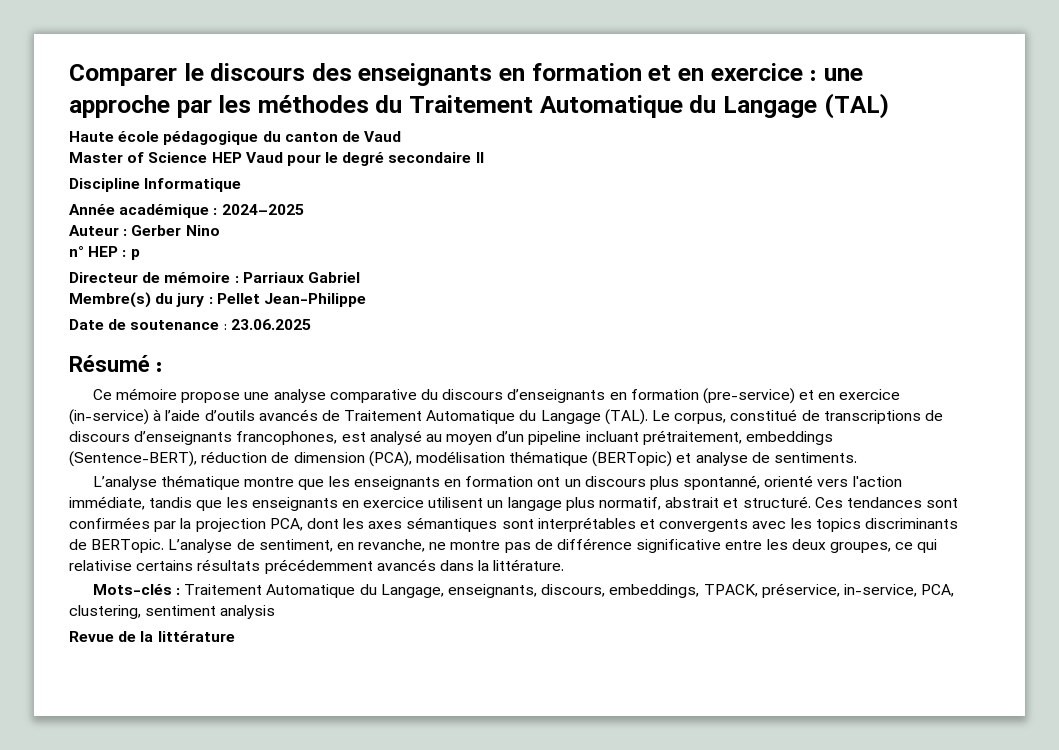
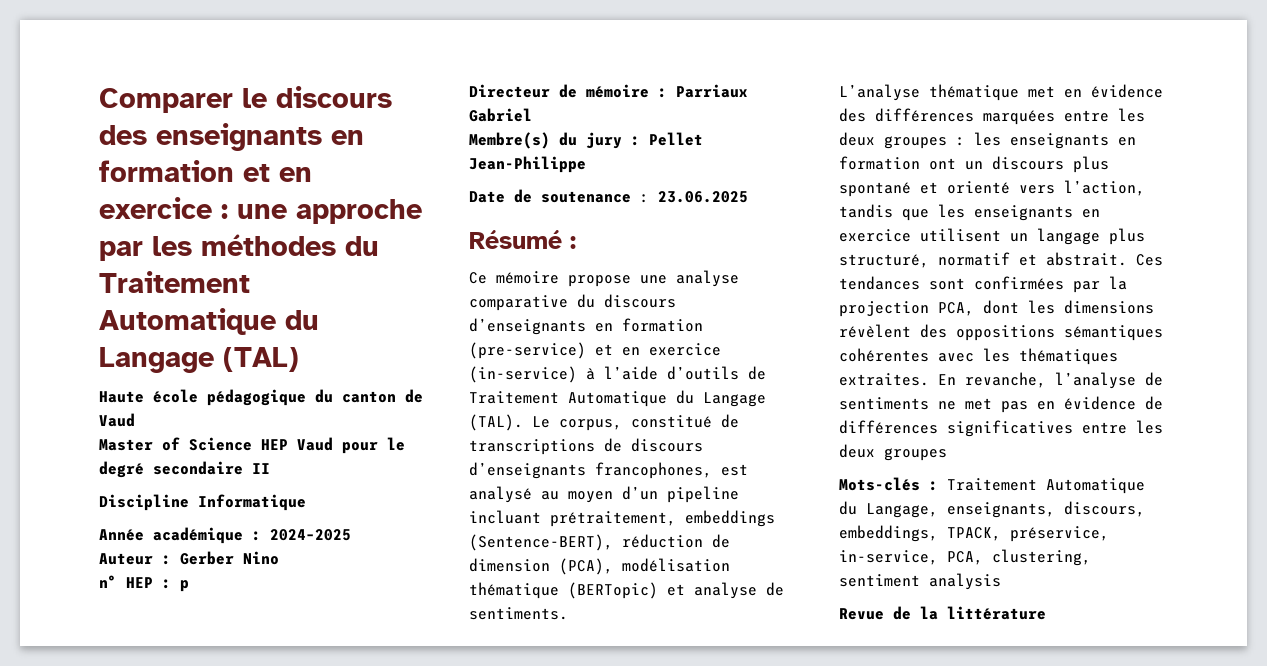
[258,409,318,421] avancés -> (739, 373) none
[244,477,325,490] montre que -> [1028,84,1163,98] [839,108,1145,125] [839,132,965,149] met en évidence des différences marquées entre les deux groupes :
[683,475,902,490] [69,496,145,510] spontanné, orienté vers l'action immédiate, -> [839,180,1145,197] spontané et orienté vers l’action,
[599,496,811,510] normatif, abstrait et structuré. -> [839,252,1127,268] structuré, normatif et abstrait.
[368,517,958,532] [69,538,938,553] [69,559,565,574] axes sémantiques sont interprétables et convergents avec les topics discriminants de BERTopic. L’analyse de sentiment, en revanche, ne montre pas de différence significative entre les deux groupes, ce qui relativise certains résultats précédemment avancés dans la littérature. -> [1064,300,1154,314] [839,324,1163,341] [839,348,1118,365] [839,372,1163,389] [839,396,1163,413] [839,420,1163,437] [839,444,947,461] dimensions révèlent des oppositions sémantiques cohérentes avec les thématiques extraites. En revanche, l’analyse de sentiments ne met pas en évidence de différences significatives entre les deux groupes

